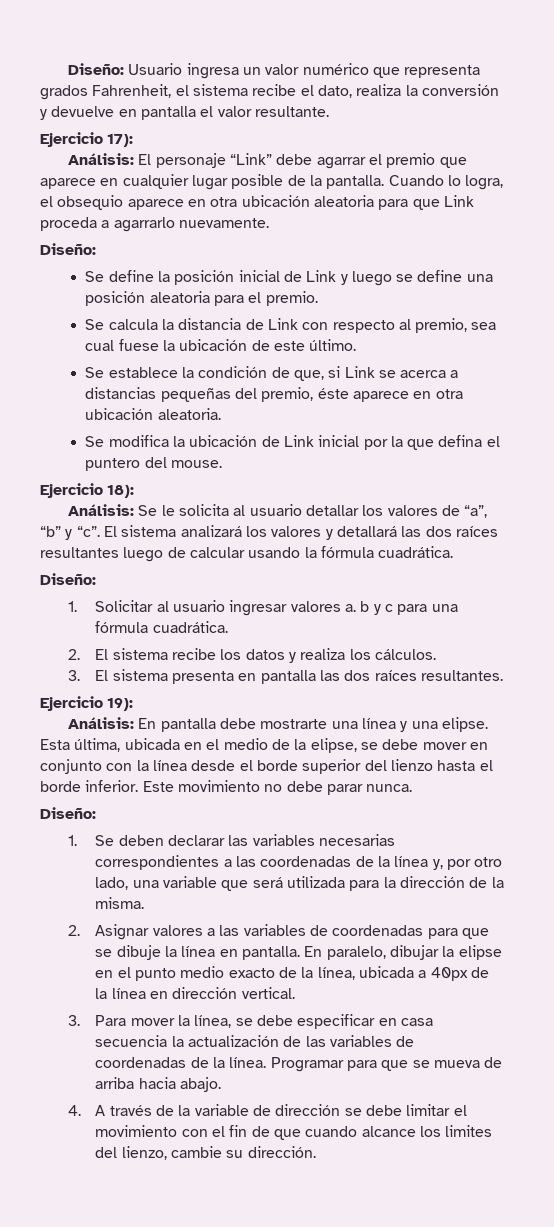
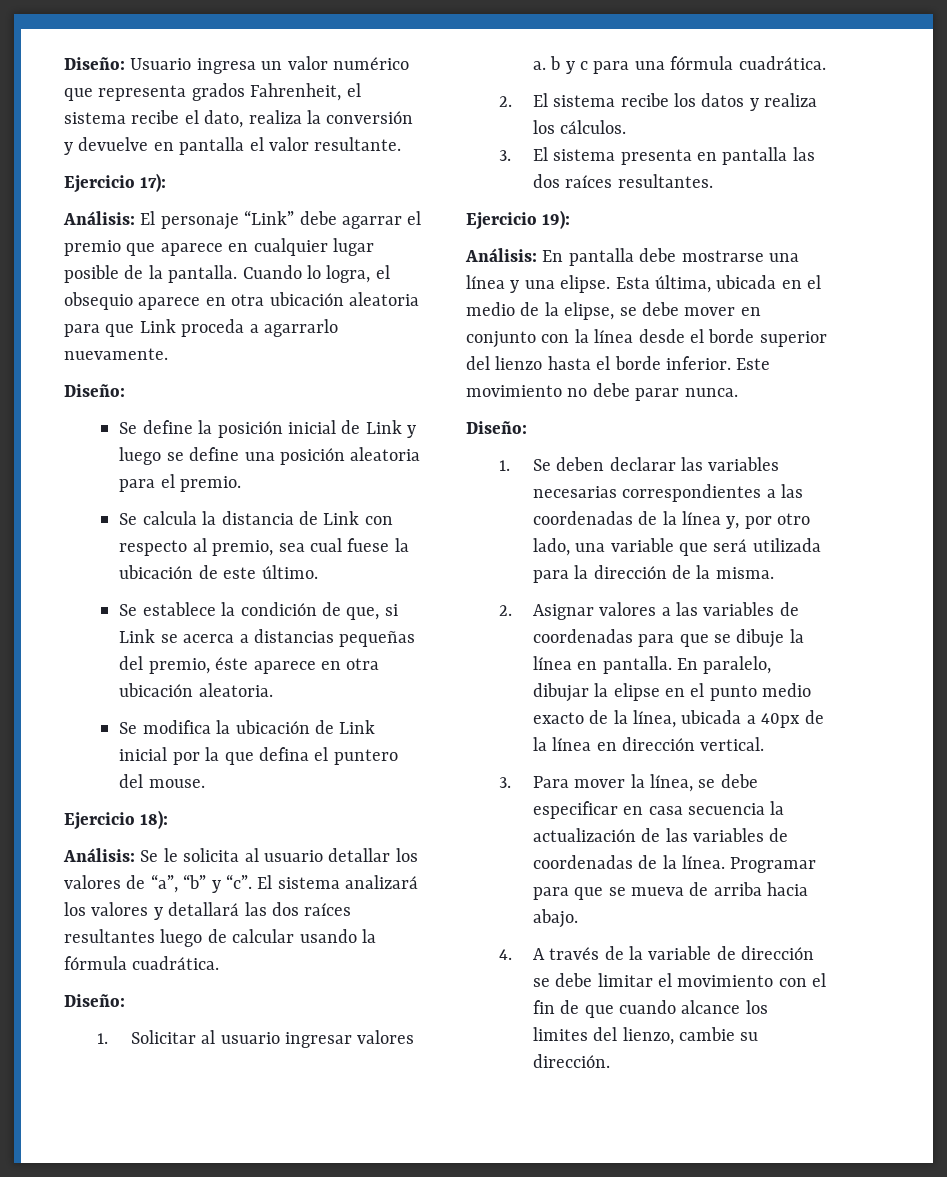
[260,719,328,729] mostrarte -> [681,250,764,262] mostrarse

